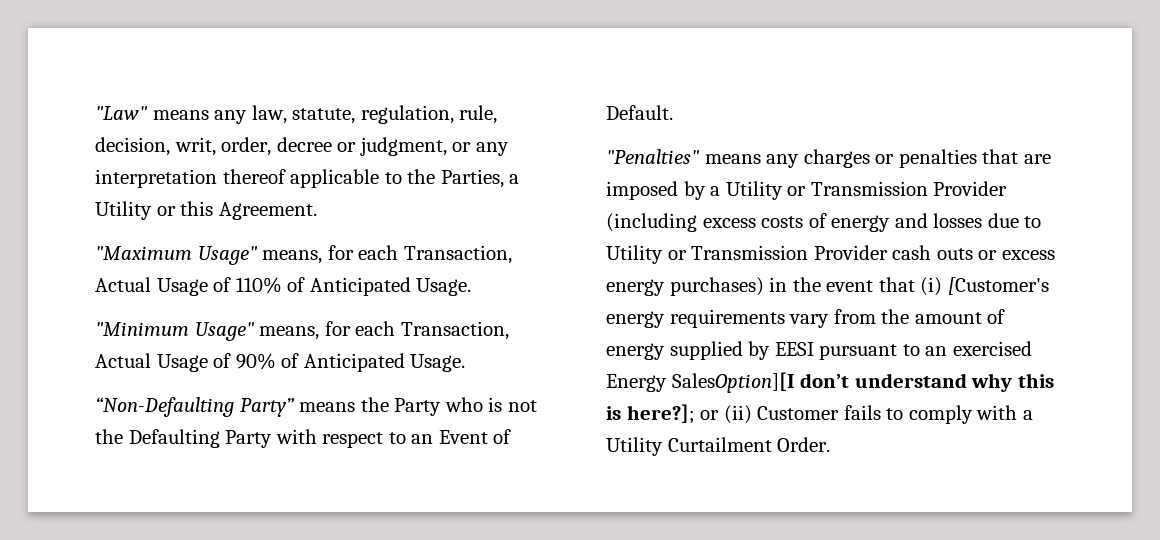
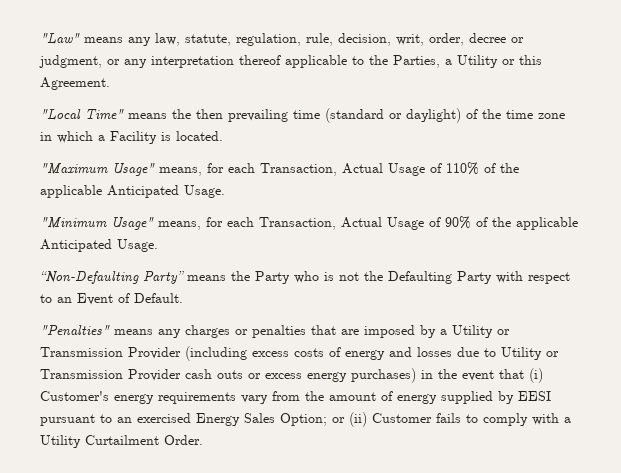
(317, 211) none -> [40,108,565,123] [40,131,223,144] // "Local Time" means the then prevailing time (standard or daylight) of the time zone in which a Facility is located.
(306, 284) none -> [500,163,519,173] [40,185,102,198] the applicable
(300, 360) none -> [492,217,578,230] the applicable
[947,277,1049,295] [Customer's -> [40,391,109,401] Customer's
[671,372,1054,393] [606,404,695,424] SalesOption][I don’t understand why this is here?]; -> [244,413,327,426] Sales Option;

